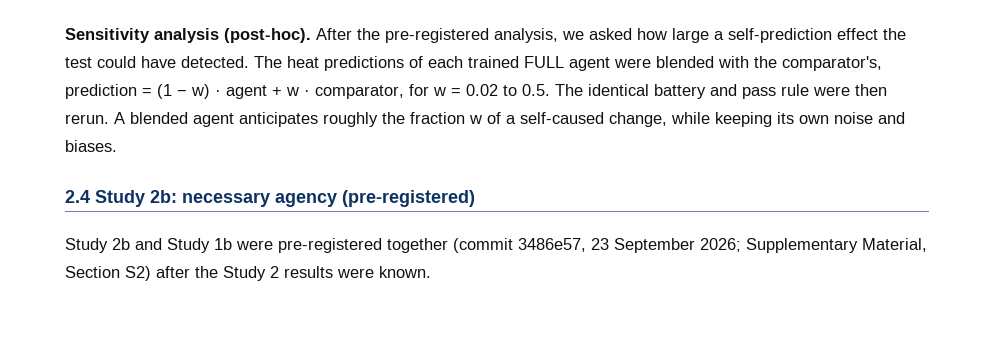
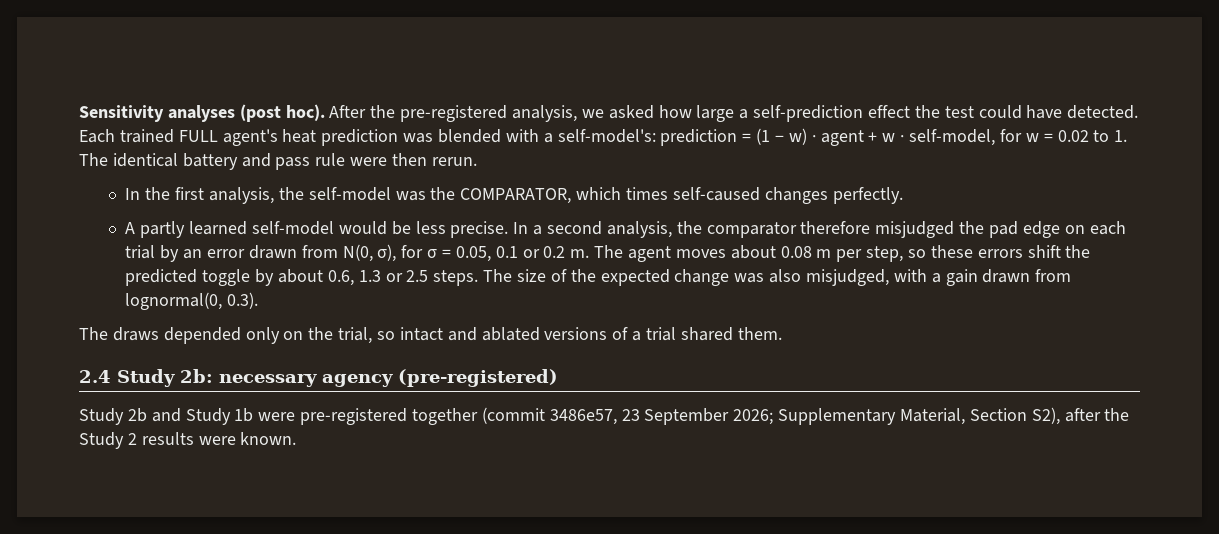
[154,28,311,43] analysis (post-hoc). -> [167,104,325,122] analyses (post hoc).
[254,56,882,71] The heat predictions of each trained FULL agent were blended with the comparator's, -> [79,129,656,146] Each trained FULL agent's heat prediction was blended with a self-model's:
[315,85,404,99] comparator, -> [909,129,996,146] self-model,
[522,84,550,96] 0.5. -> [1114,130,1128,142] 1.
[114,112,905,127] [65,140,117,152] A blended agent anticipates roughly the fraction w of a self-caused change, while keeping its own noise and biases. -> [125,187,903,204] [125,221,1126,238] [125,244,1091,262] [125,269,1072,286] [125,292,259,310] [79,327,782,344] // In the first analysis, the self-model was the COMPARATOR, which times self-caused changes perfectly. // A partly learned self-model would be less precise. In a second analysis, the comparator therefore misjudged the pad edge on each trial by an error drawn from N(0, σ), for σ = 0.05, 0.1 or 0.2 m. The agent moves about 0.08 m per step, so these errors shift the predicted toggle by about 0.6, 1.3 or 2.5 steps. The size of the expected change was also misjudged, with a gain drawn from lognormal(0, 0.3). // The draws depended only on the trial, so intact and ablated versions of a trial shared them.
[125,266,151,281] S2) -> [1031,407,1060,425] S2),

